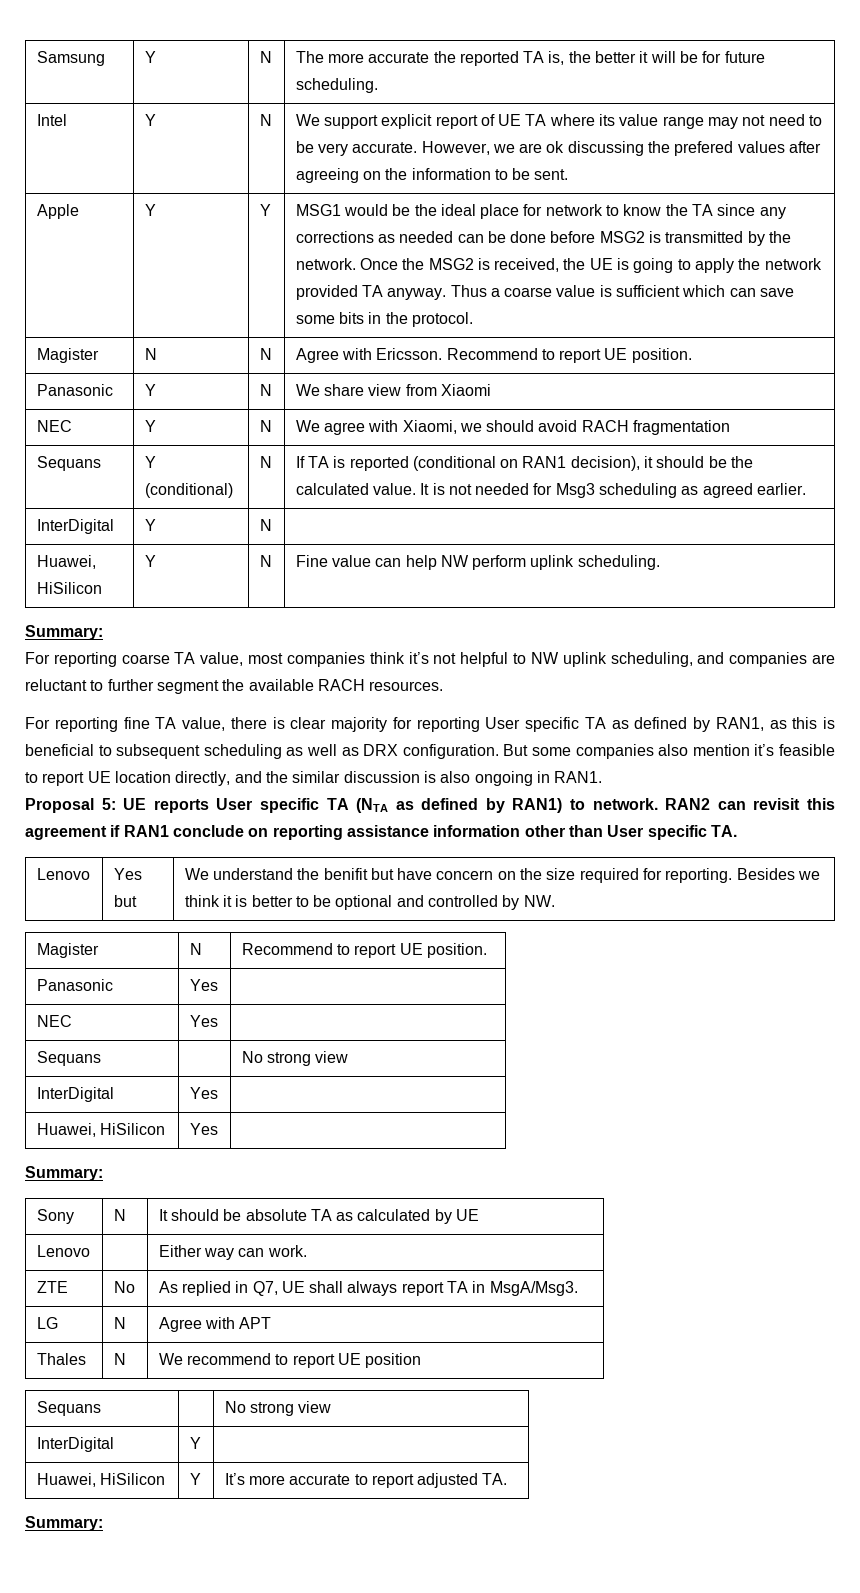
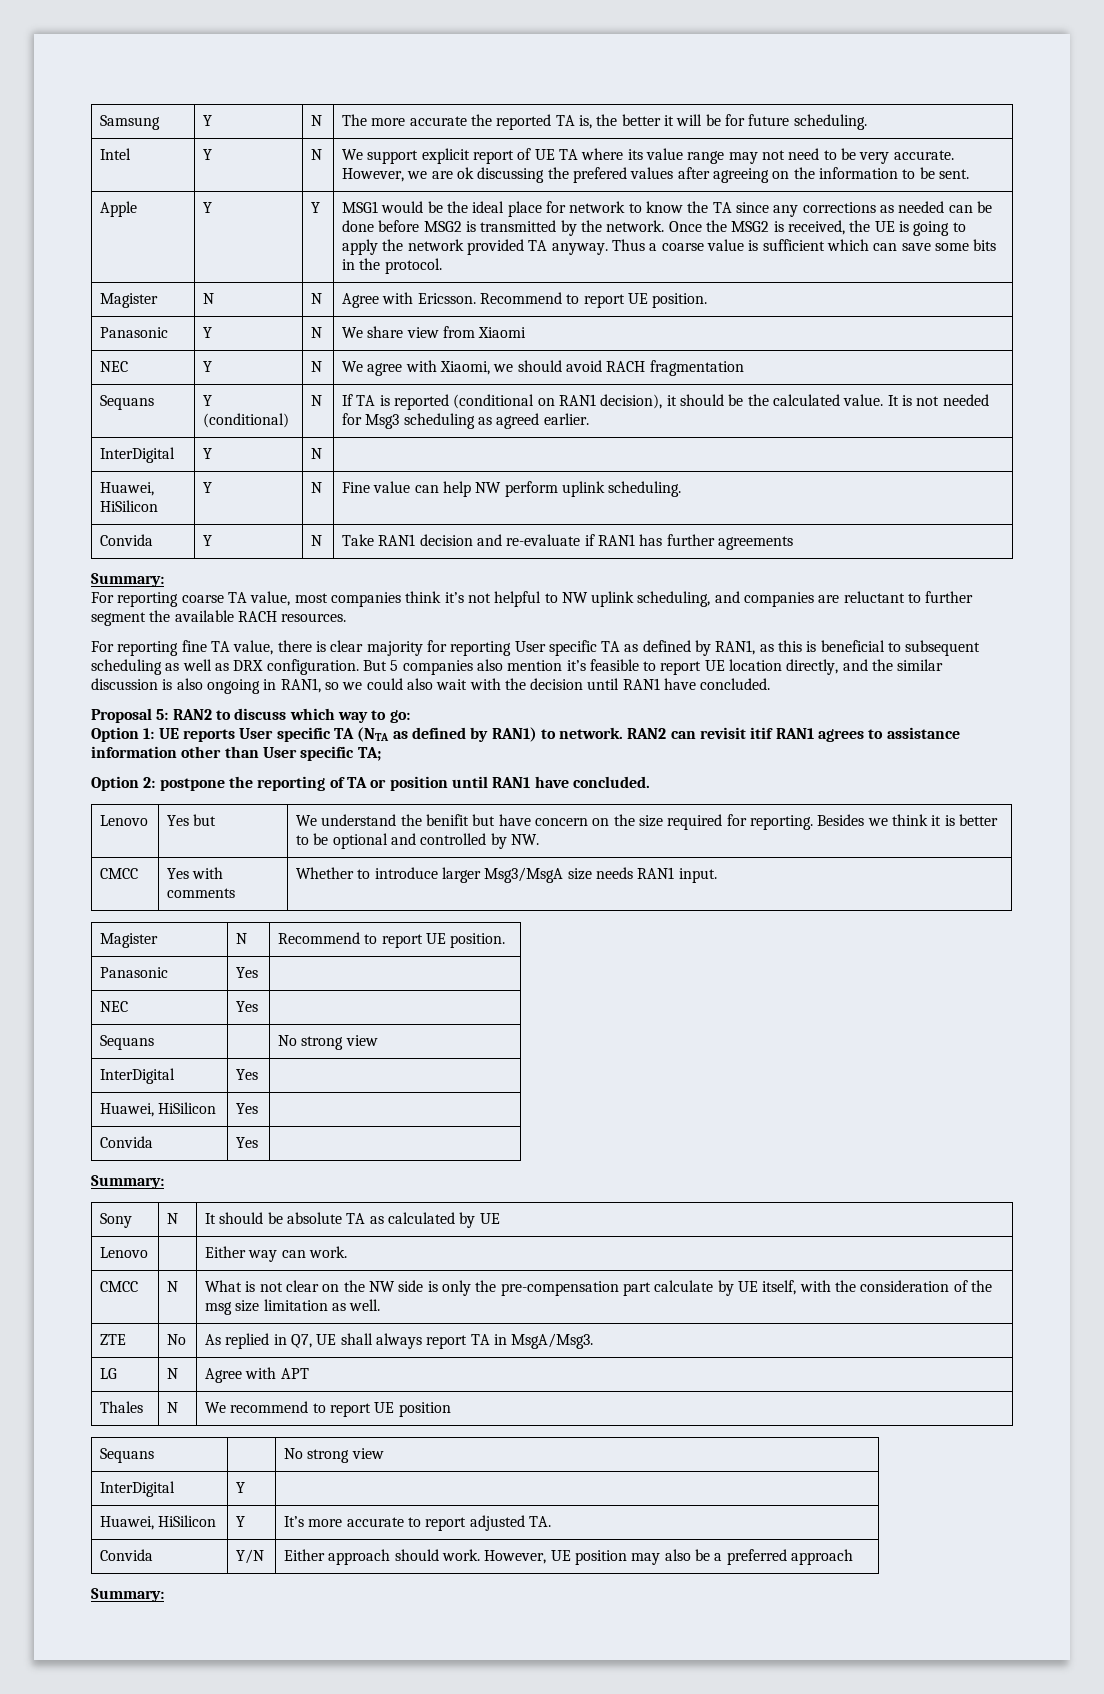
(660, 562) none -> [100,534,154,546] [203,535,213,546] [311,535,323,546] [342,534,794,550] // Convida | Y | N | Take RAN1 decision and re-evaluate if RAN1 has further agreements
[532,747,572,756] some -> [390,660,399,671] 5
[554,771,603,783] [25,798,116,813] RAN1. // Proposal 5: -> [280,678,771,693] [91,708,410,723] [91,727,155,742] RAN1, so we could also wait with the decision until RAN1 have concluded. // Proposal 5: RAN2 to discuss which way to go: // Option 1:
[807,798,835,810] [25,825,343,840] this agreement if RAN1 conclude on reporting -> [750,727,884,742] itif RAN1 agrees to
[710,825,737,837] TA. -> [357,747,381,761] [91,776,650,791] TA; // Option 2: postpone the reporting of TA or position until RAN1 have concluded.
(555, 901) none -> [100,868,139,879] [167,867,224,879] [167,888,236,898] [296,867,717,883] // CMCC | Yes with comments | Whether to introduce larger Msg3/MsgA size needs RAN1 input.
(218, 1129) none -> [100,1136,154,1148] [236,1137,259,1148] // Convida | Yes |
(307, 1251) none -> [100,1281,139,1292] [167,1281,179,1292] [205,1280,992,1296] [205,1299,381,1315] // CMCC | N | What is not clear on the NW side is only the pre-compensation part calculate by UE itself, with the consideration of the msg size limitation as well.
(508, 1479) none -> [100,1549,154,1561] [236,1549,265,1564] [284,1549,853,1565] // Convida | Y/N | Either approach should work. However, UE position may also be a preferred approach

